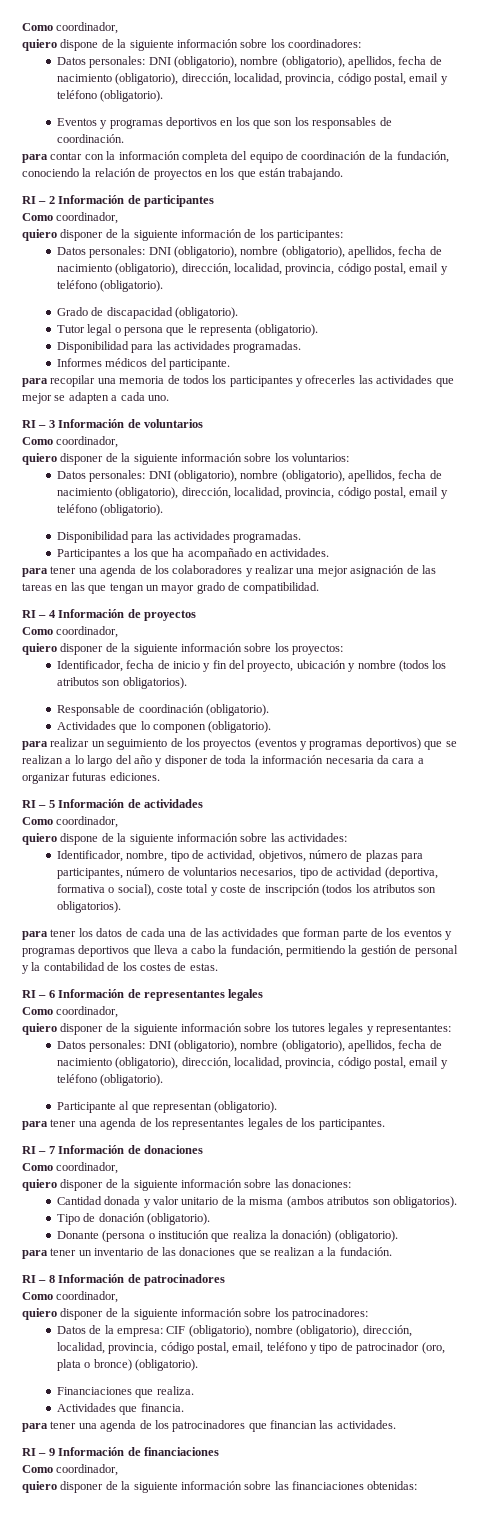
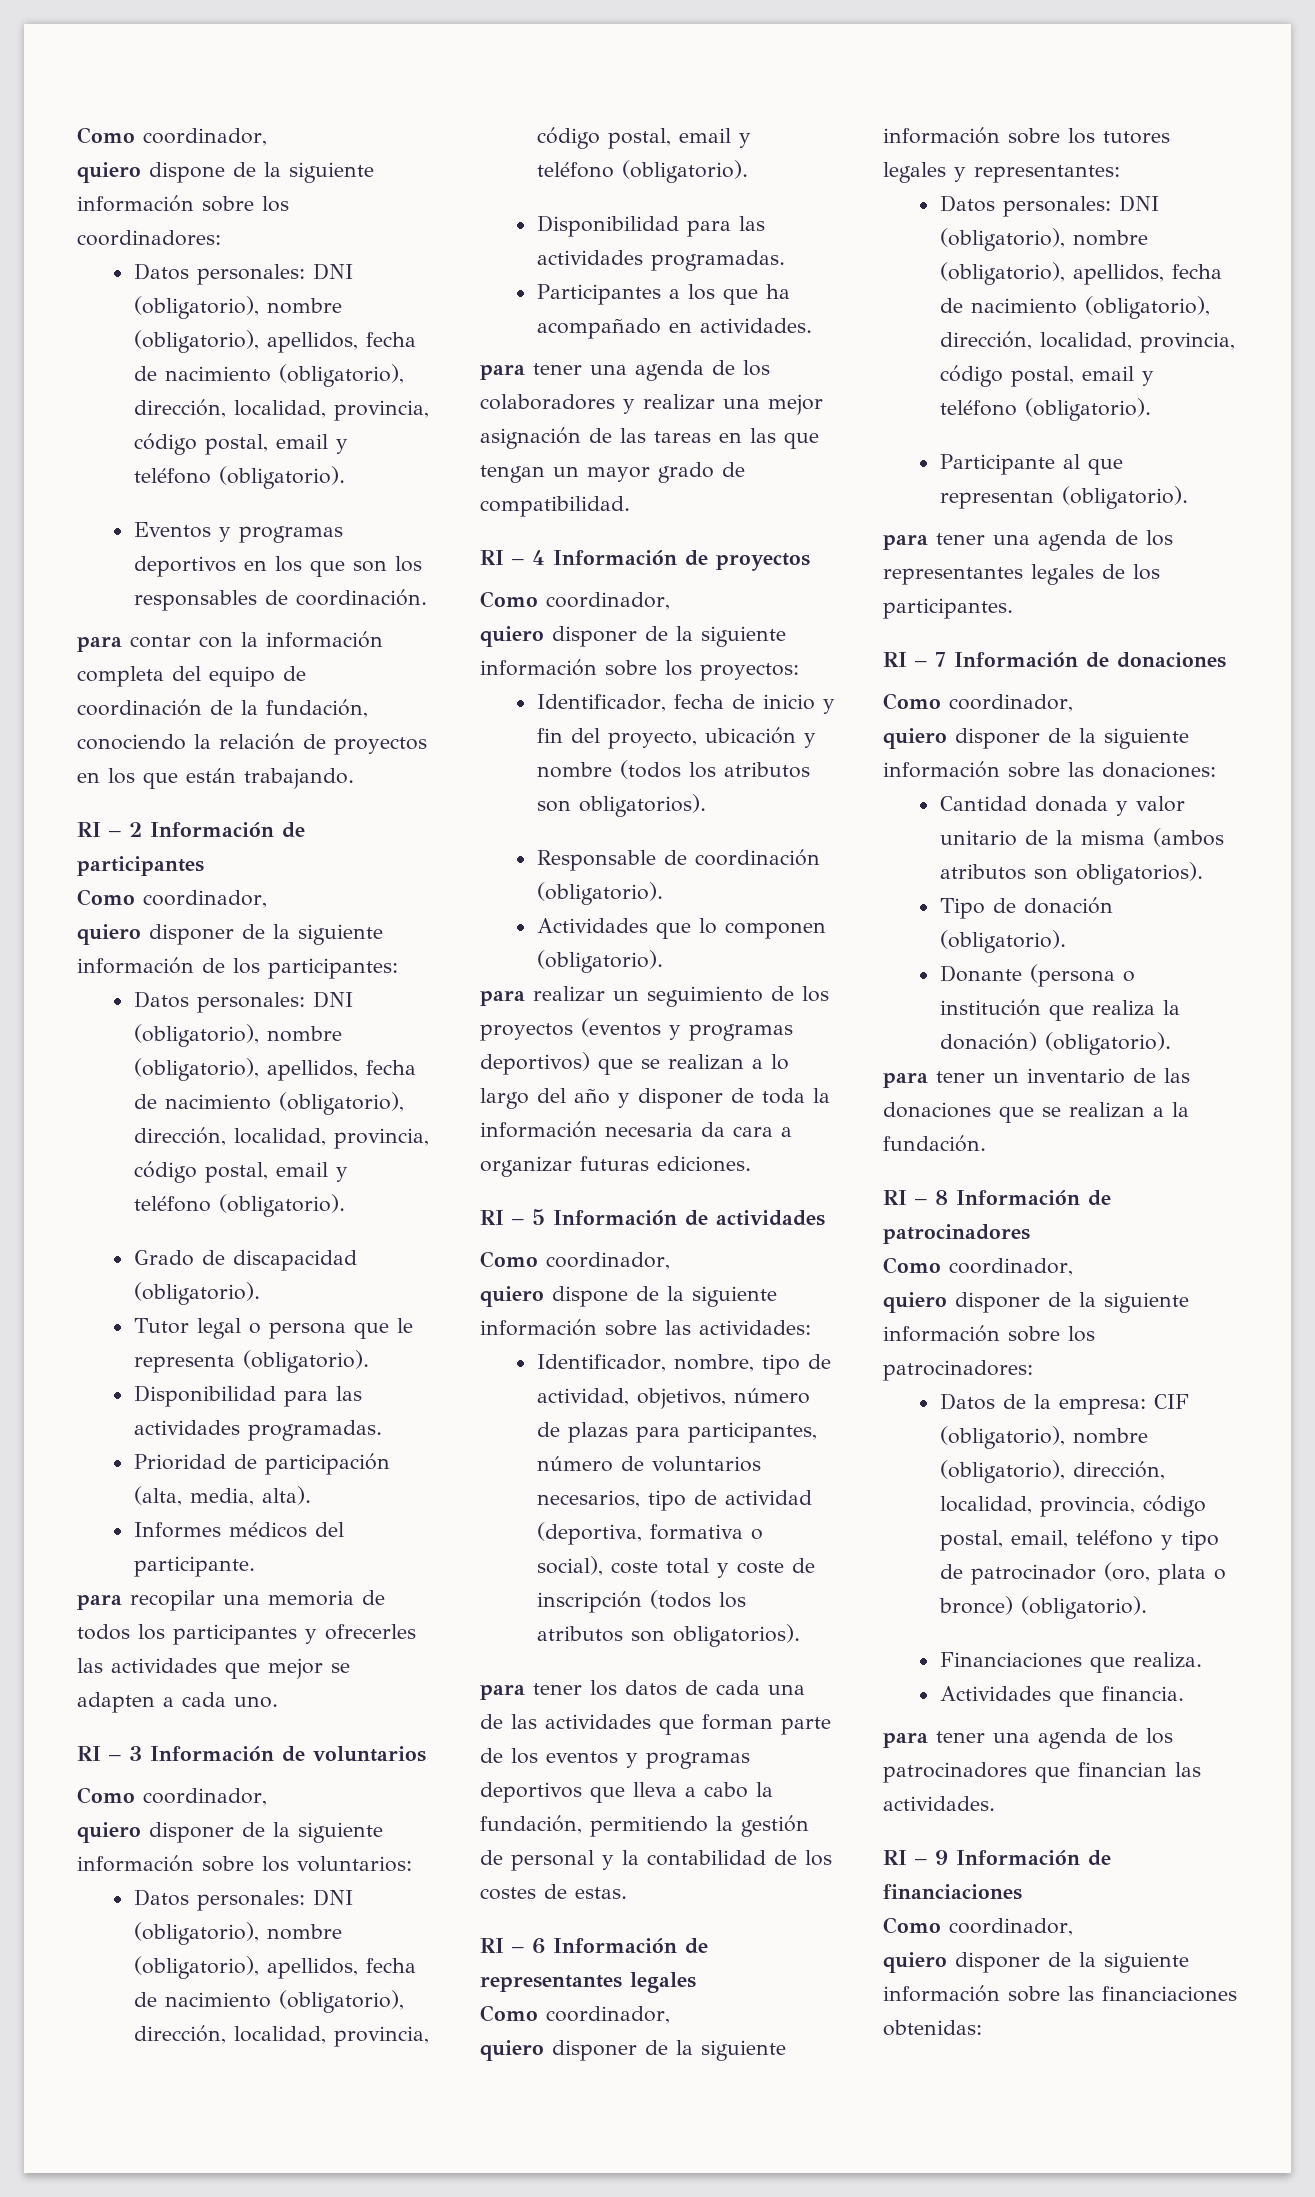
(302, 347) none -> [133,1453,390,1475] [133,1486,311,1506] // Prioridad de participación (alta, media, alta).

